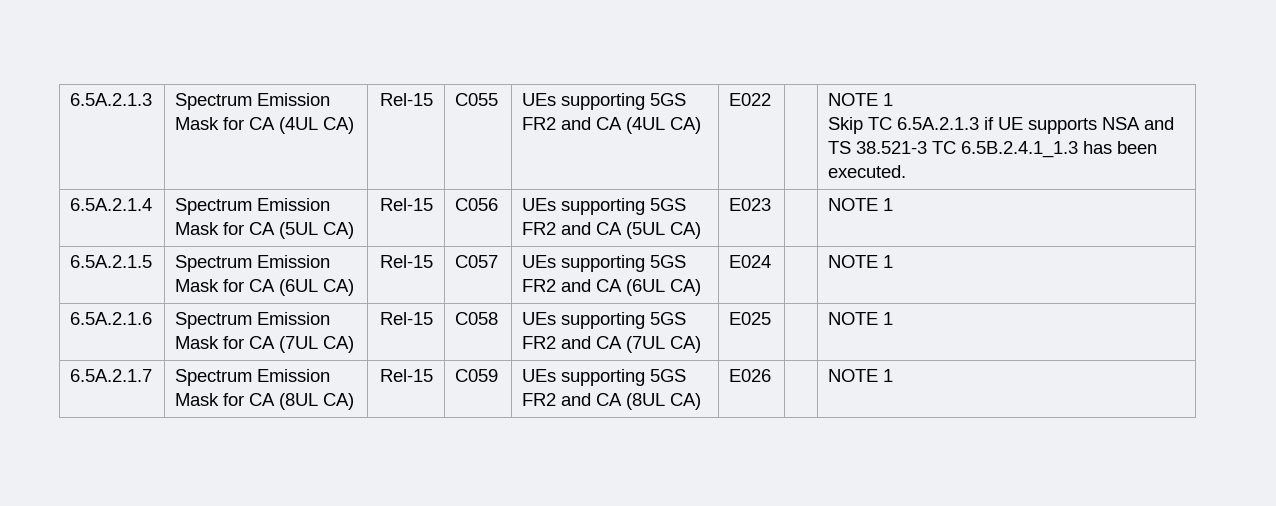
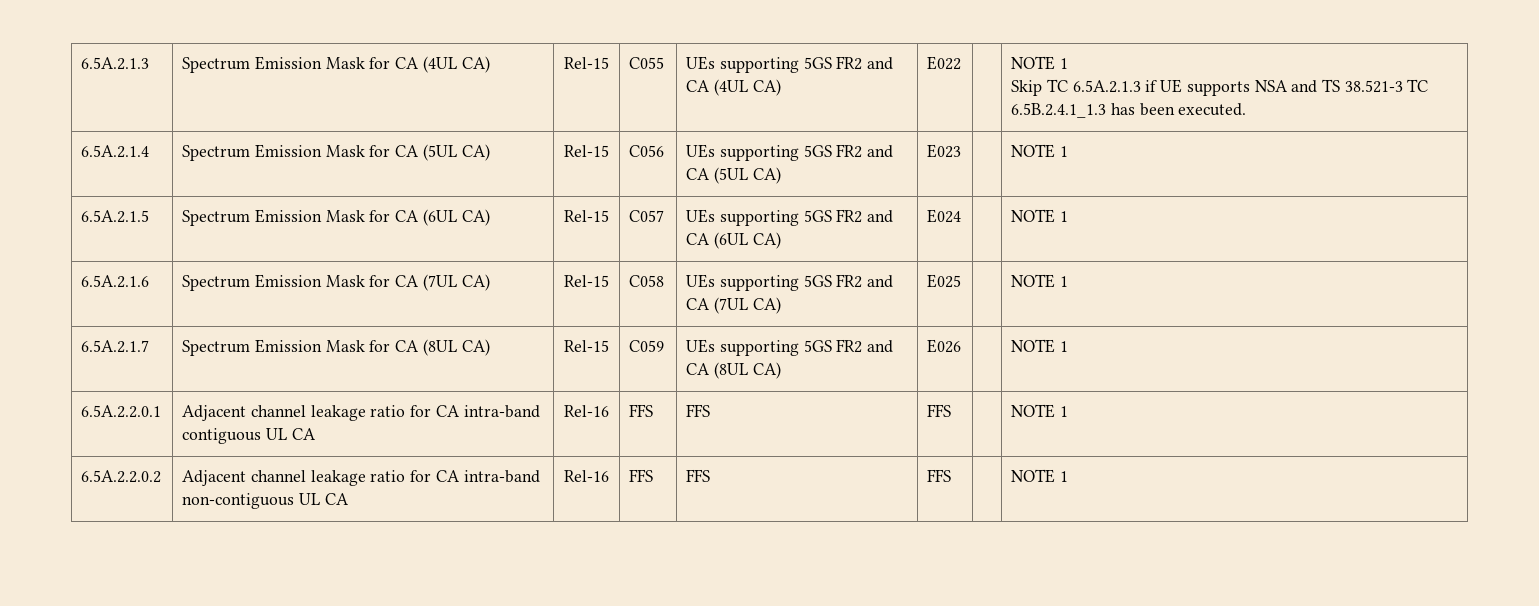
(894, 375) none -> [81,405,162,418] [182,405,540,421] [182,428,316,444] [564,405,609,417] [629,404,654,417] [686,404,711,417] [927,404,952,417] [1011,404,1068,418] [81,470,162,483] [182,470,540,486] [182,493,349,509] [564,470,609,482] [629,469,654,482] [686,469,711,482] [927,469,952,482] [1011,469,1068,483] // 6.5A.2.2.0.1 | Adjacent channel leakage ratio for CA intra-band contiguous UL CA | Rel-16 | FFS | FFS | FFS | | NOTE 1 // 6.5A.2.2.0.2 | Adjacent channel leakage ratio for CA intra-band non-contiguous UL CA | Rel-16 | FFS | FFS | FFS | | NOTE 1

